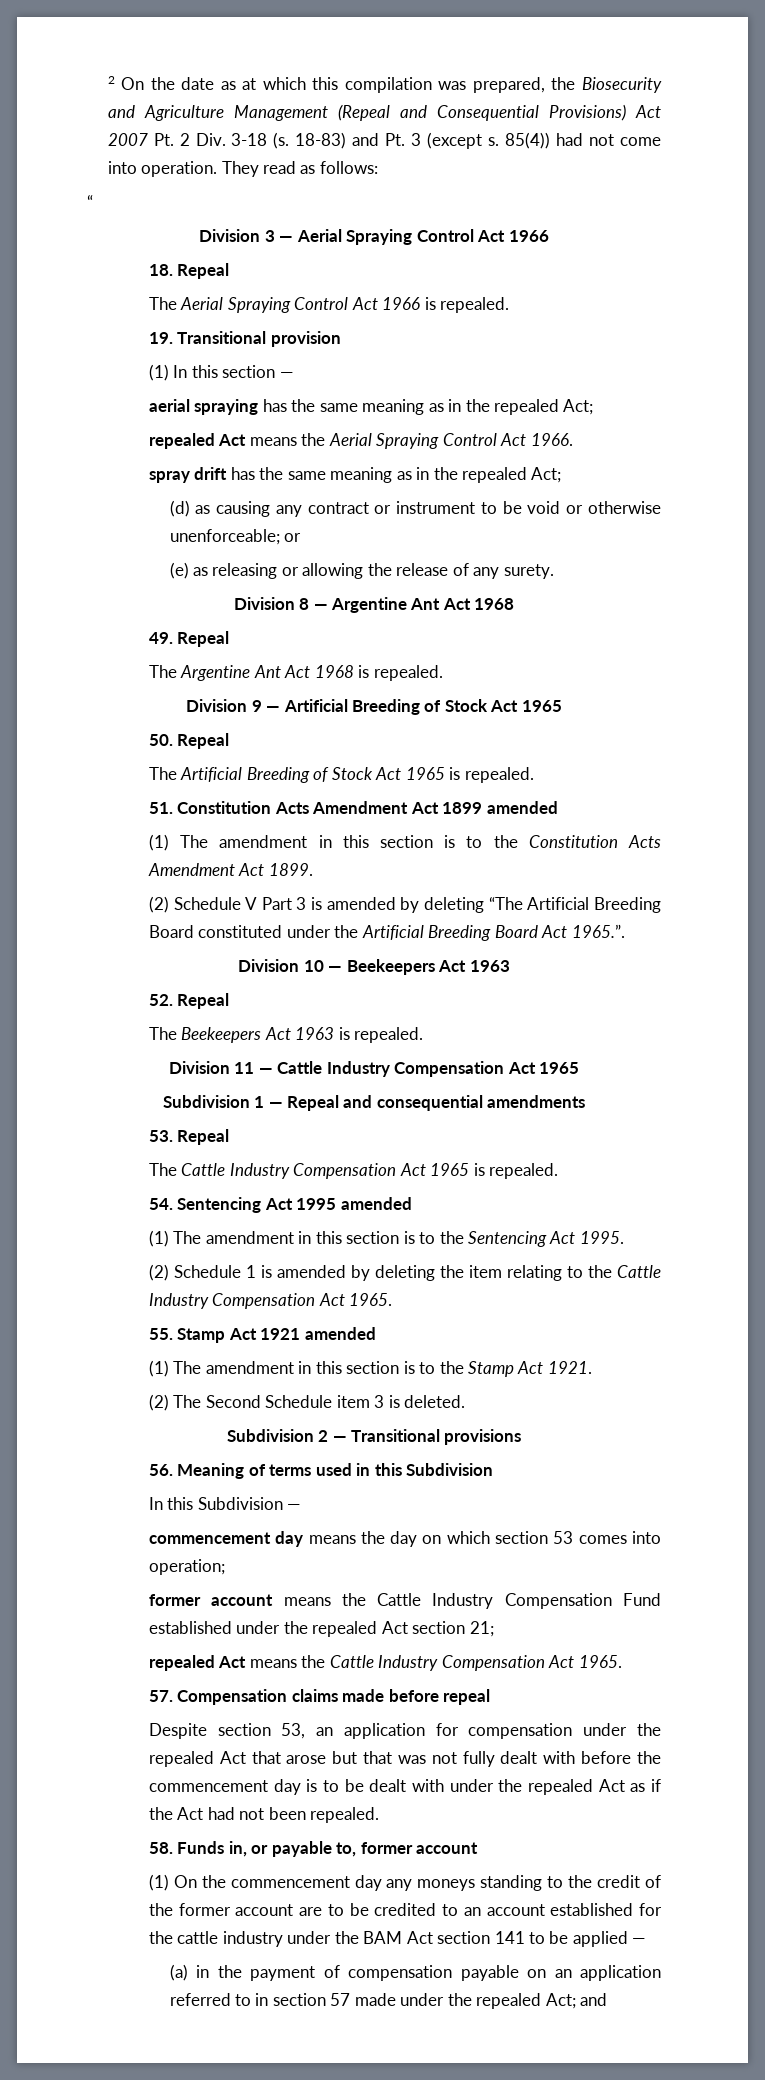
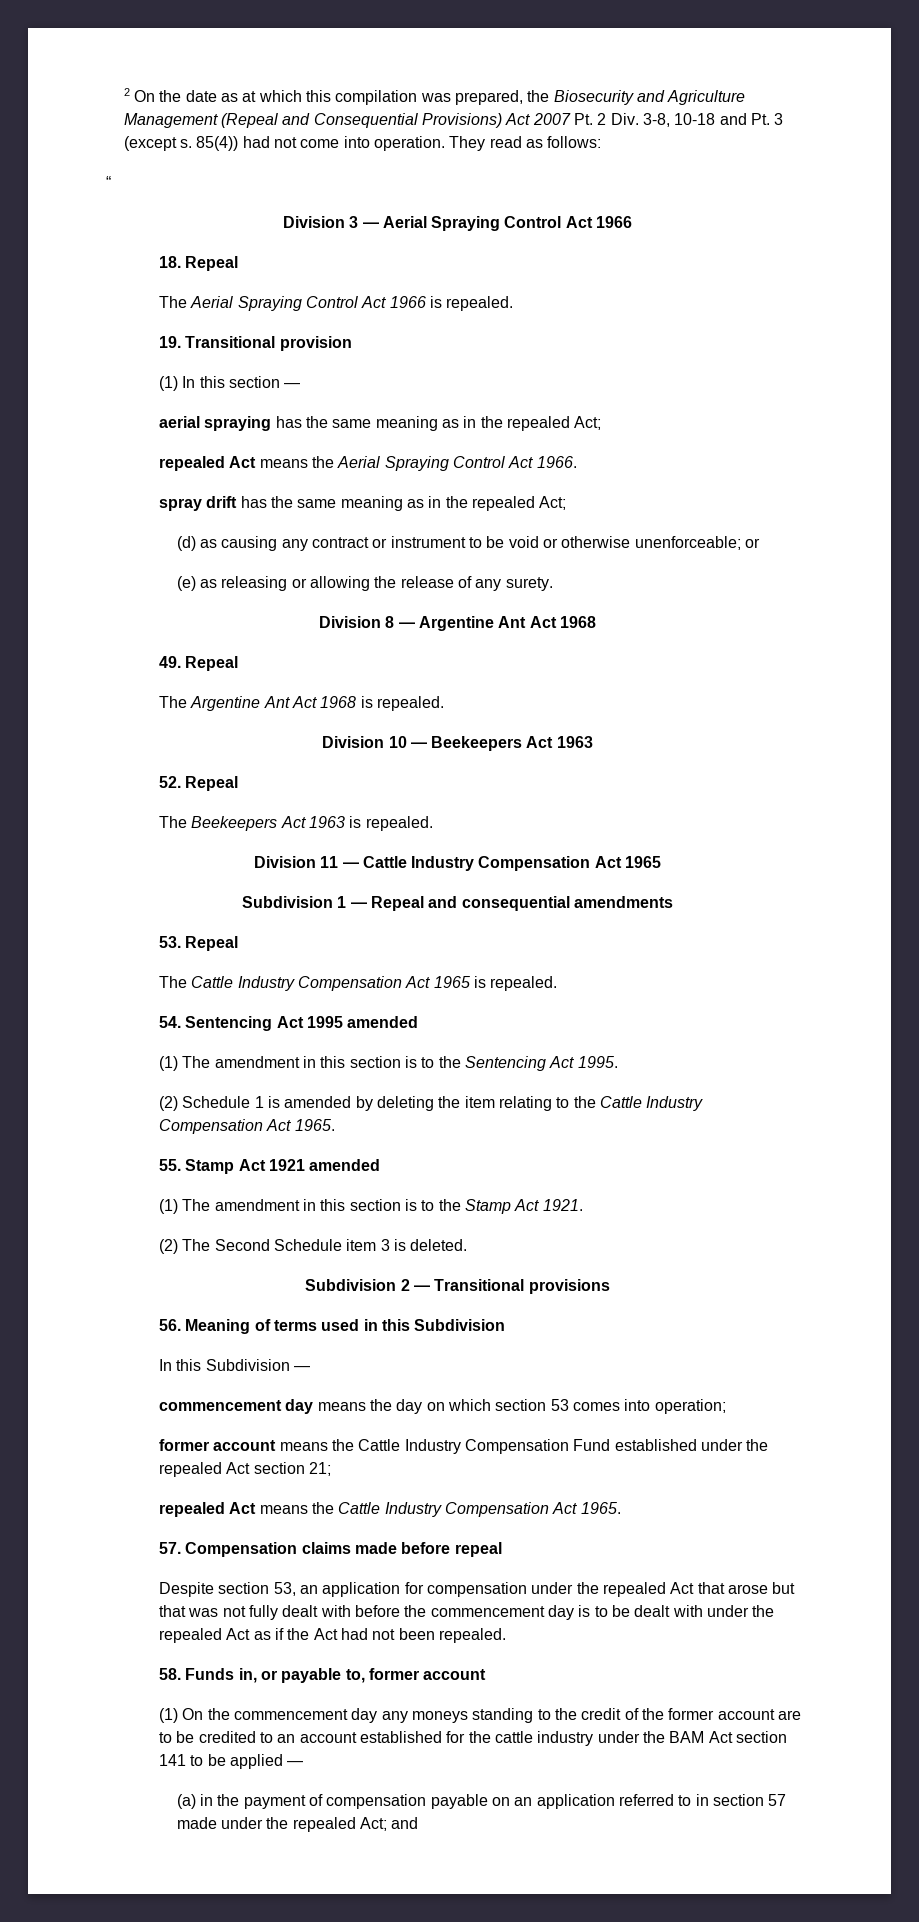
[231,132,347,149] 3-18 (s. 18-83) -> [642,113,716,127] 3-8, 10-18
[186,699,562,715] [148,733,230,749] [148,767,534,783] [148,801,558,814] [148,834,661,851] [147,863,313,876] [148,896,661,913] [148,924,625,941] // Division 9 — Artificial Breeding of Stock Act 1965 // 50. Repeal // The Artificial Breeding of Stock Act 1965 is repealed. // 51. Constitution Acts Amendment Act 1899 amended // (1) The amendment in this section is to the Constitution Acts Amendment Act 1899. // (2) Schedule V Part 3 is amended by deleting “The Artificial Breeding Board constituted under the Artificial Breeding Board Act 1965.”. -> (444, 703) none

